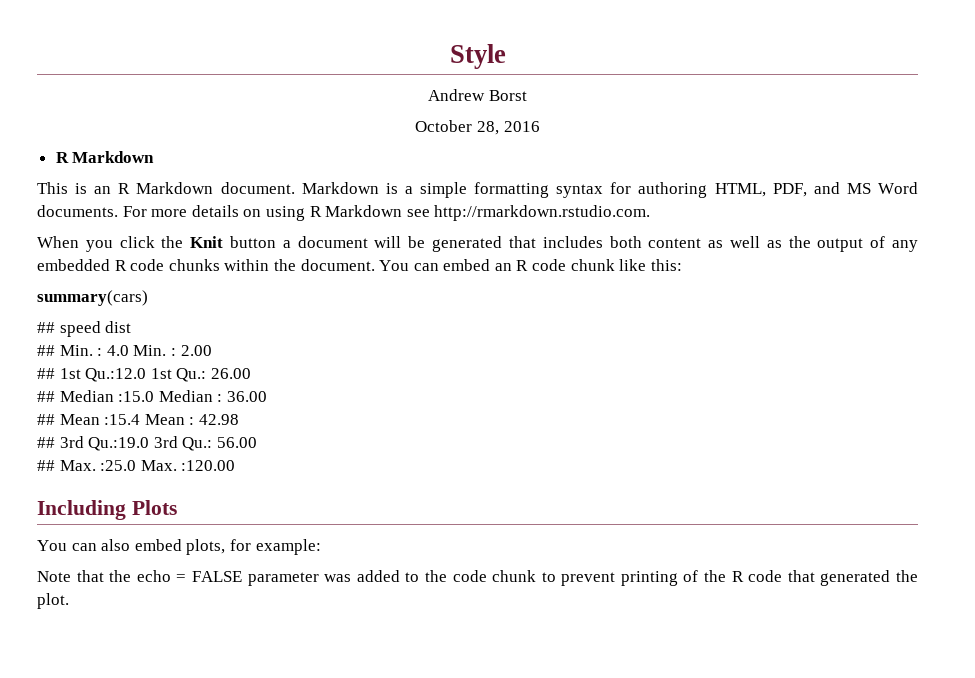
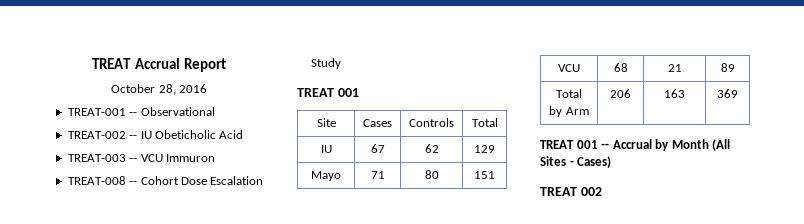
[449,44,506,69] [428,89,527,101] Style // Andrew Borst -> [92,58,226,72] TREAT Accrual Report
[55,151,155,163] [37,182,918,198] [37,205,651,221] [37,236,919,252] [37,259,682,271] [37,290,148,306] [37,321,132,337] [37,345,212,356] [37,368,251,382] [37,390,267,402] [37,414,239,425] [37,436,257,451] [37,460,236,471] [37,500,177,520] [37,539,321,555] [37,570,919,586] [37,593,69,609] R Markdown // This is an R Markdown document. Markdown is a simple formatting syntax for authoring HTML, PDF, and MS Word documents. For more details on using R Markdown see http://rmarkdown.rstudio.com. // When you click the Knit button a document will be generated that includes both content as well as the output of any embedded R code chunks within the document. You can embed an R code chunk like this: // summary(cars) // ## speed dist // ## Min. : 4.0 Min. : 2.00 // ## 1st Qu.:12.0 1st Qu.: 26.00 // ## Median :15.0 Median : 36.00 // ## Mean :15.4 Mean : 42.98 // ## 3rd Qu.:19.0 3rd Qu.: 56.00 // ## Max. :25.0 Max. :120.00 // Including Plots // You can also embed plots, for example: // Note that the echo = FALSE parameter was added to the code chunk to prevent printing of the R code that generated the plot. -> [67,107,215,116] [67,130,244,139] [67,154,215,162] [67,176,264,185] [310,58,341,69] [297,88,359,97] [316,118,336,127] [363,119,392,127] [409,118,454,127] [471,118,498,127] [320,145,332,153] [370,144,385,153] [424,144,439,153] [474,145,495,153] [311,171,341,181] [370,171,385,179] [424,170,439,179] [474,171,495,179] [558,64,580,72] [613,63,628,72] [667,64,682,72] [720,63,735,72] [556,89,582,98] [549,106,589,117] [610,89,631,98] [664,89,685,98] [717,89,738,98] [540,139,731,151] [540,156,612,168] [540,187,602,196] TREAT-001 -- Observational // TREAT-002 -- IU Obeticholic Acid // TREAT-003 -- VCU Immuron // TREAT-008 -- Cohort Dose Escalation Study // TREAT 001 // Site | Cases | Controls | Total // IU | 67 | 62 | 129 // Mayo | 71 | 80 | 151 // VCU | 68 | 21 | 89 // Total by Arm | 206 | 163 | 369 // TREAT 001 -- Accrual by Month (All Sites - Cases) // TREAT 002

